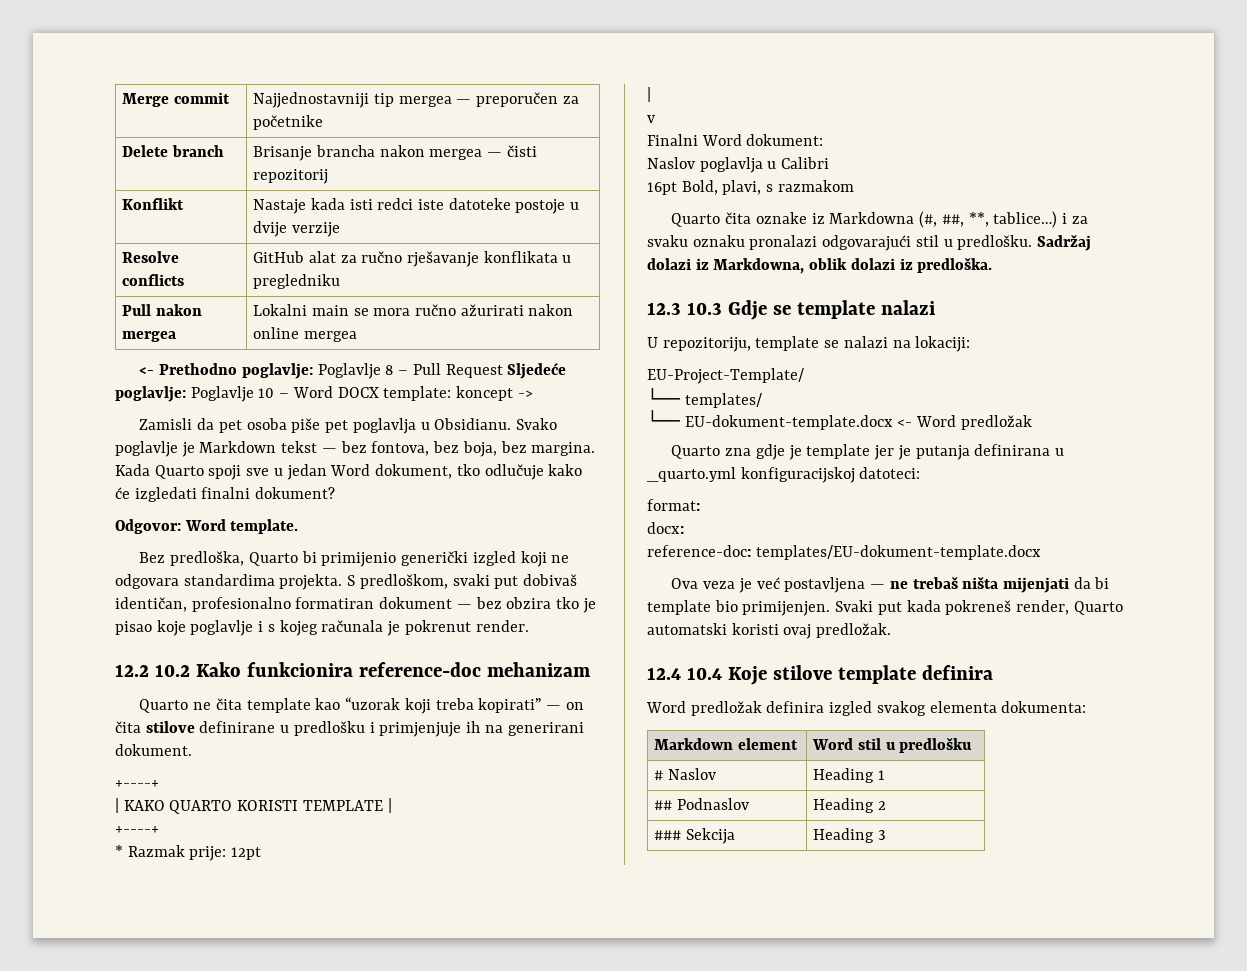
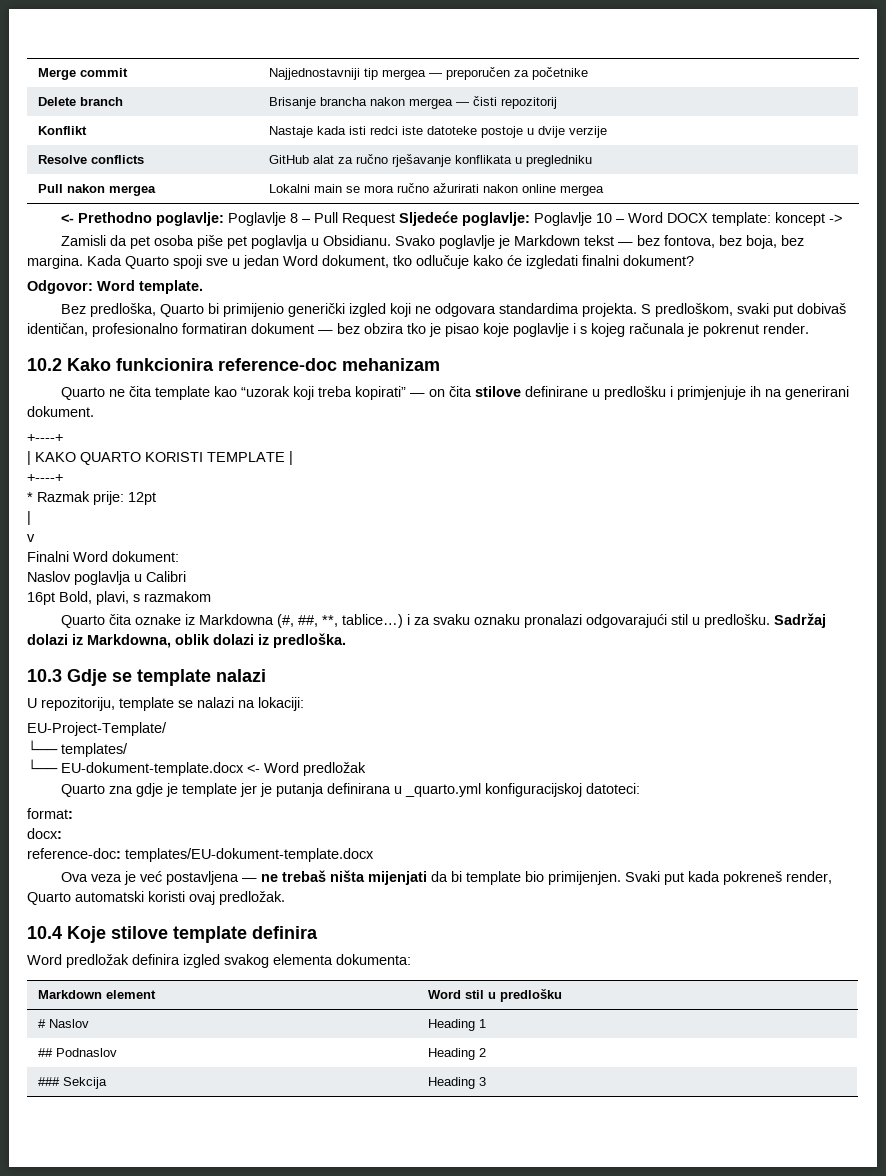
[115,664,149,677] 12.2 -> (809, 328) none
[647,302,681,315] 12.3 -> (346, 640) none
[647,667,681,680] 12.4 -> (285, 898) none

